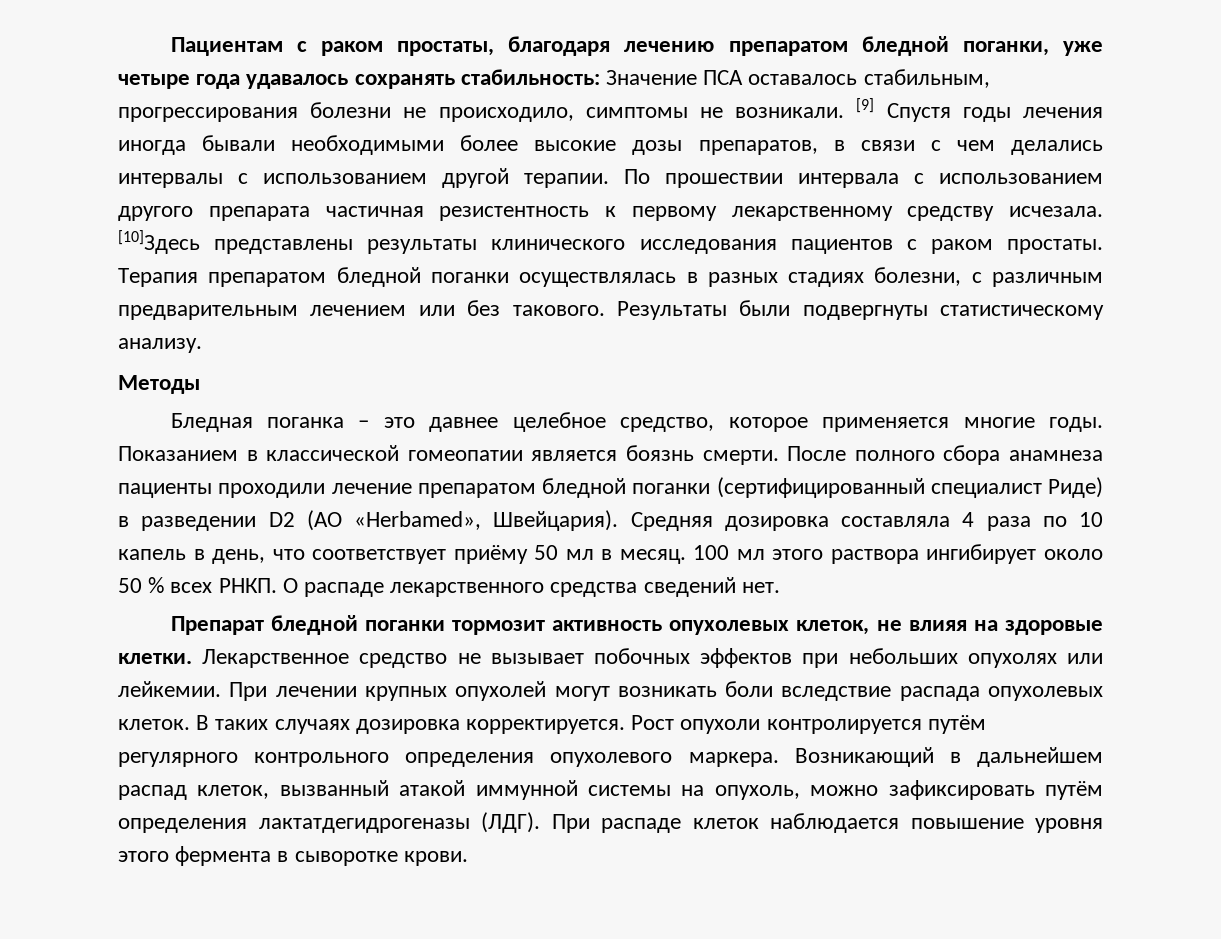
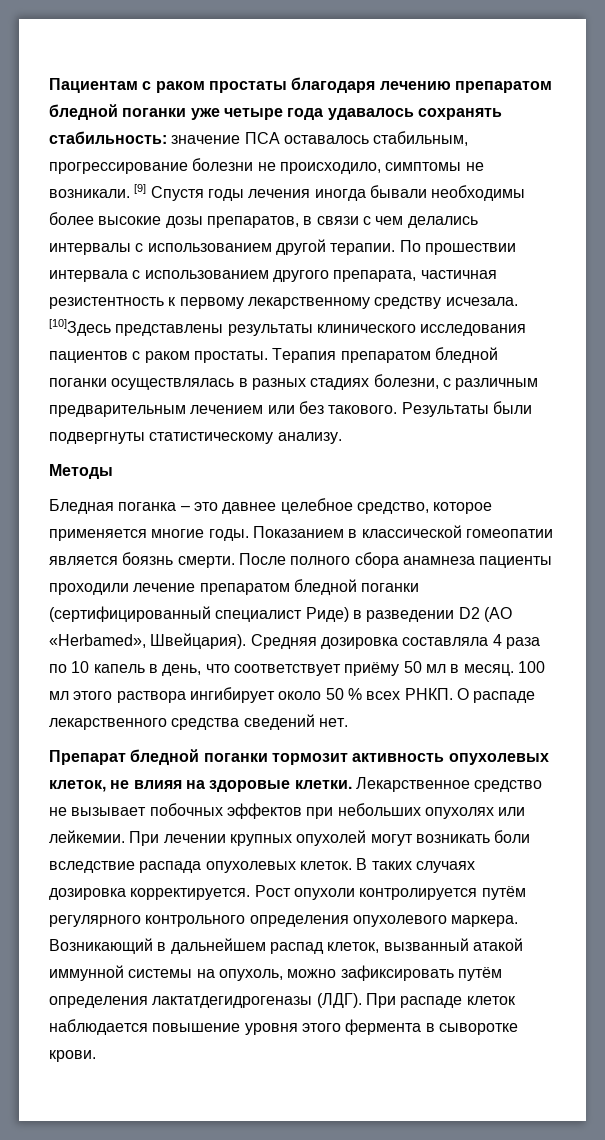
[397,41,495,56] простаты, -> [208,81,287,93] простаты
[962,41,1049,56] поганки, -> [122,108,187,117] поганки
[606,70,698,85] Значение -> [171,135,241,144] значение
[118,107,298,122] прогрессирования -> [49,162,188,174] прогрессирование
[291,135,445,155] необходимыми -> [431,185,526,201] необходимы
[208,206,310,221] препарата -> [333,270,417,282] препарата,

